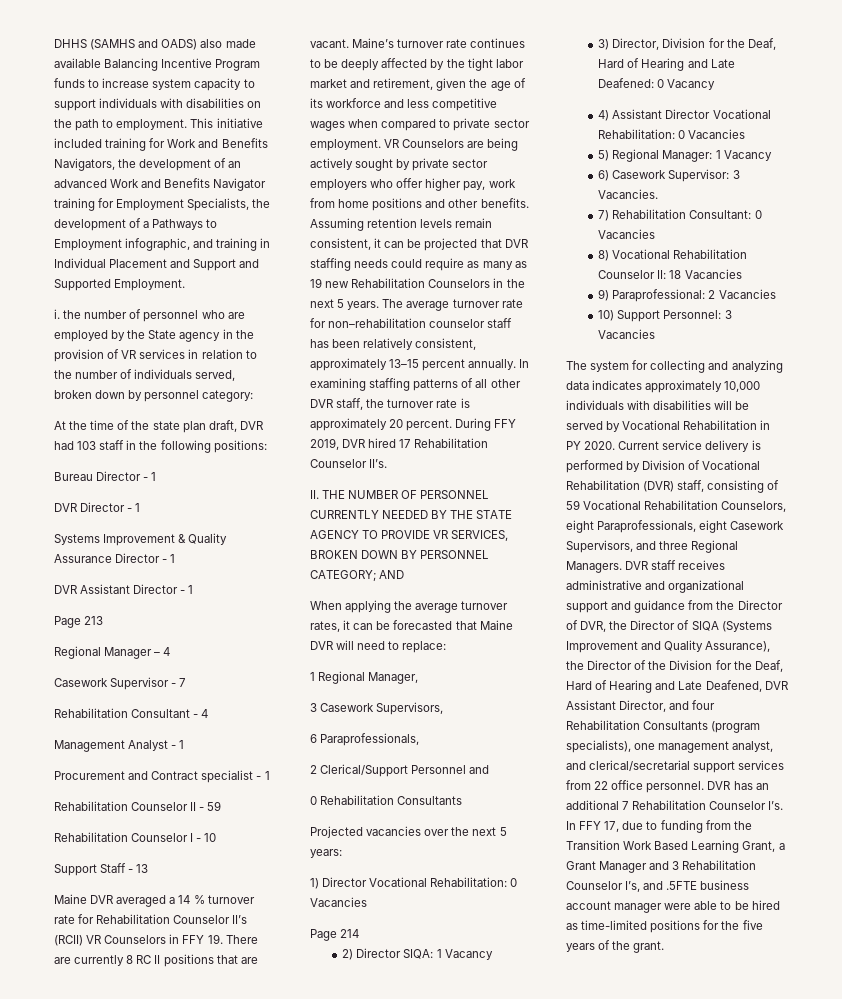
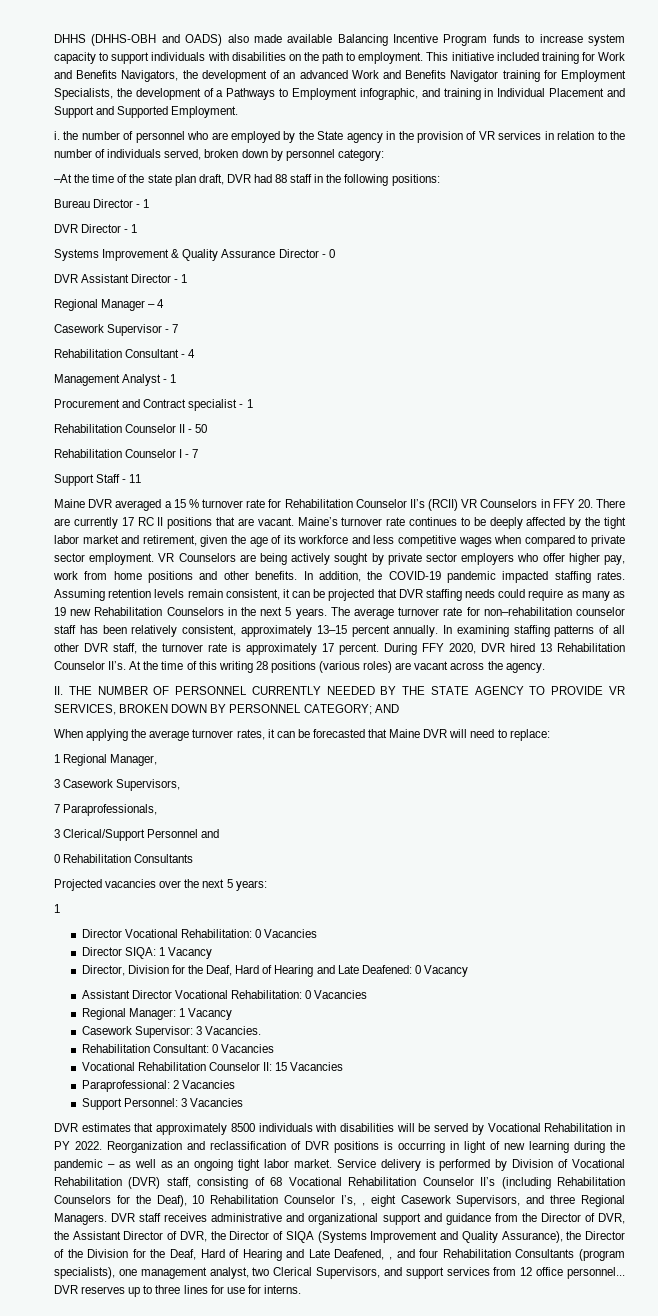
[90,39,136,50] (SAMHS -> [91,34,157,46] (DHHS-OBH
[54,421,66,430] At -> [54,174,72,183] –At
[77,441,97,450] 103 -> [275,174,288,183] 88
[170,554,176,563] 1 -> [328,249,335,258] 0
[54,616,104,628] // Page 213 -> (188, 278) none
[207,801,222,811] 59 -> [195,424,208,433] 50
[204,833,217,842] 10 -> [192,449,199,458] 7
[136,864,149,873] 13 -> [129,474,142,483] 11
[178,895,191,904] 14 -> [173,499,186,508] 15
[207,934,223,944] 19. -> [577,499,593,508] 20.
[126,955,134,964] 8 -> [121,517,134,526] 17
(529, 203) none -> [303,571,625,583] In addition, the COVID-19 pandemic impacted staffing rates.
[389,419,404,428] 20 -> [322,643,334,652] 17
[310,438,339,450] 2019, -> [449,643,476,654] 2020,
[399,439,412,448] 17 -> [540,643,552,652] 13
(388, 463) none -> [129,661,545,673] At the time of this writing 28 positions (various roles) are vacant across the agency.
[310,734,317,743] 6 -> [54,804,60,813] 7
[310,765,317,774] 2 -> [54,829,60,838] 3
[310,877,518,889] [310,897,367,907] [310,929,360,941] [342,949,354,960] 1) Director Vocational Rehabilitation: 0 Vacancies // Page 214 // 2) -> [54,904,60,913] [81,929,318,938] 1 // Director Vocational Rehabilitation: 0 Vacancies //
[598,39,610,50] 3) -> (213, 953) none
[598,110,610,121] 4) -> (469, 971) none
[598,150,610,161] 5) -> (368, 994) none
[598,170,610,181] 6) -> (233, 1014) none
[598,210,610,221] 7) -> (262, 1030) none
[598,250,610,261] 8) -> (275, 1048) none
[669,269,742,279] [598,289,610,301] 18 Vacancies // 9) -> [275,1062,344,1071] 15 Vacancies //
[598,310,615,321] 10) -> (235, 1084) none
[566,360,783,373] [566,380,761,393] The system for collecting and analyzing data indicates approximately 10,000 -> [54,1123,255,1135] DVR estimates that approximately 8500
[584,440,703,450] 2020. Current service -> [75,1141,625,1153] [54,1159,376,1171] 2022. Reorganization and reclassification of DVR positions is occurring in light of new learning during the pandemic – as well as an ongoing tight labor market. Service
[566,500,787,512] [566,520,697,533] 59 Vocational Rehabilitation Counselors, eight Paraprofessionals, -> [270,1177,625,1189] [54,1195,365,1207] 68 Vocational Rehabilitation Counselor II’s (including Rehabilitation Counselors for the Deaf), 10 Rehabilitation Counselor I’s, ,
(628, 625) none -> [72,1231,226,1242] Assistant Director of DVR, the
[764,681,789,690] [566,700,667,712] DVR Assistant Director, -> [389,1257,393,1260] ,
[566,760,785,773] [566,780,769,793] [566,800,784,810] [566,820,752,833] [566,840,785,853] [566,860,757,873] [566,880,750,892] [566,900,780,913] [566,920,763,933] [566,940,665,953] and clerical/secretarial support services from 22 office personnel. DVR has an additional 7 Rehabilitation Counselor I’s. In FFY 17, due to funding from the Transition Work Based Learning Grant, a Grant Manager and 3 Rehabilitation Counselor I’s, and .5FTE business account manager were able to be hired as time-limited positions for the five years of the grant. -> [252,1267,626,1279] [54,1285,301,1297] two Clerical Supervisors, and support services from 12 office personnel... DVR reserves up to three lines for use for interns.

